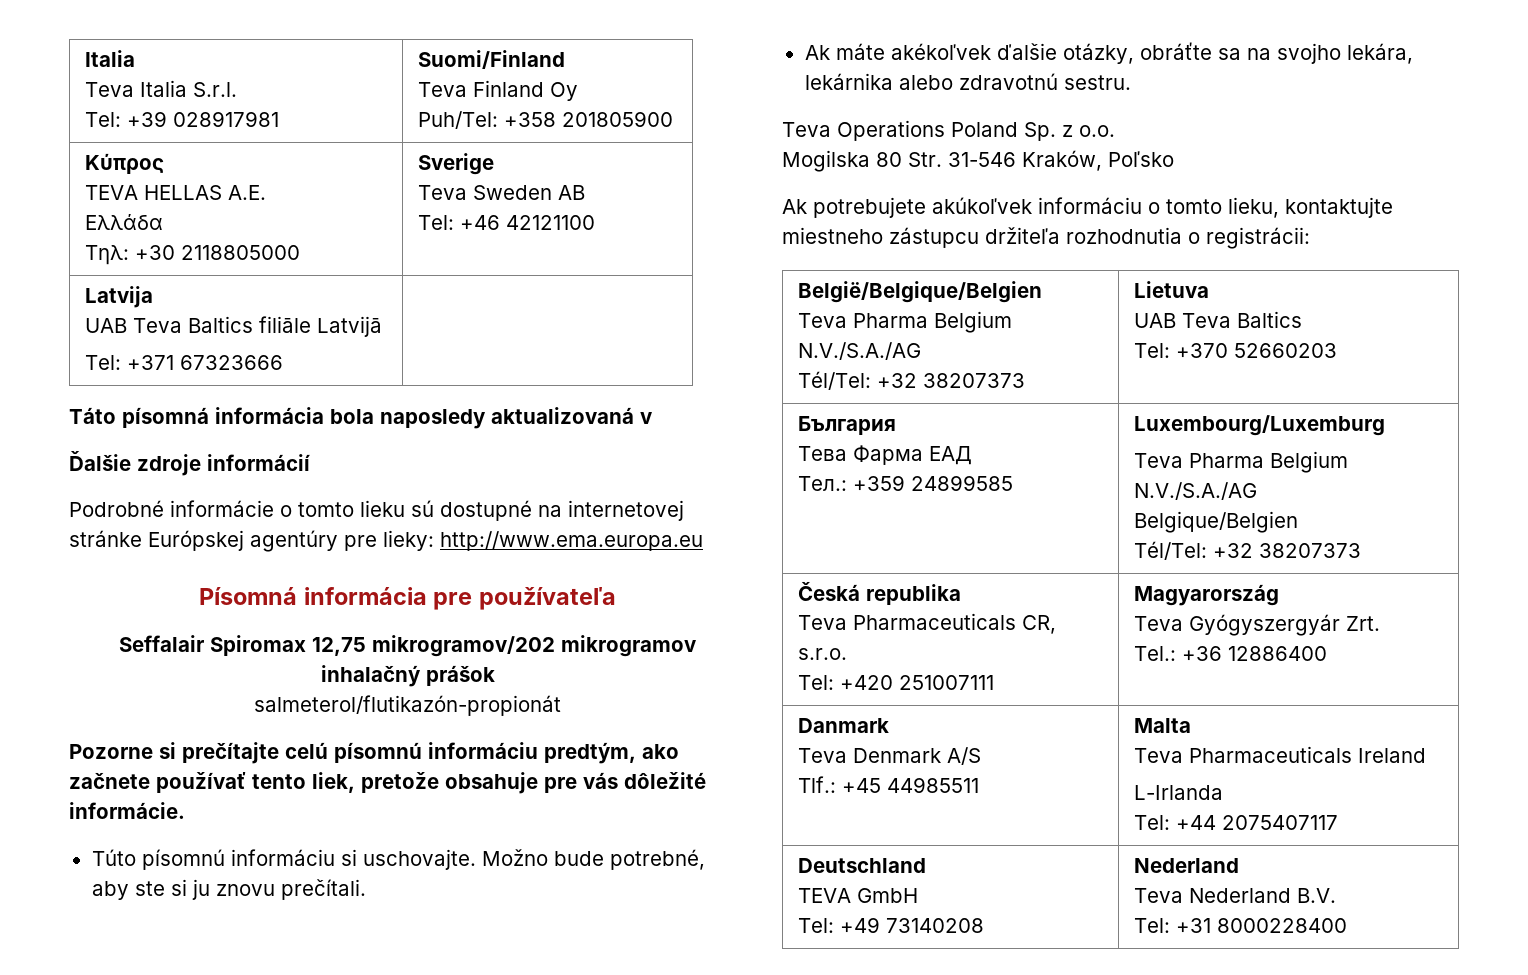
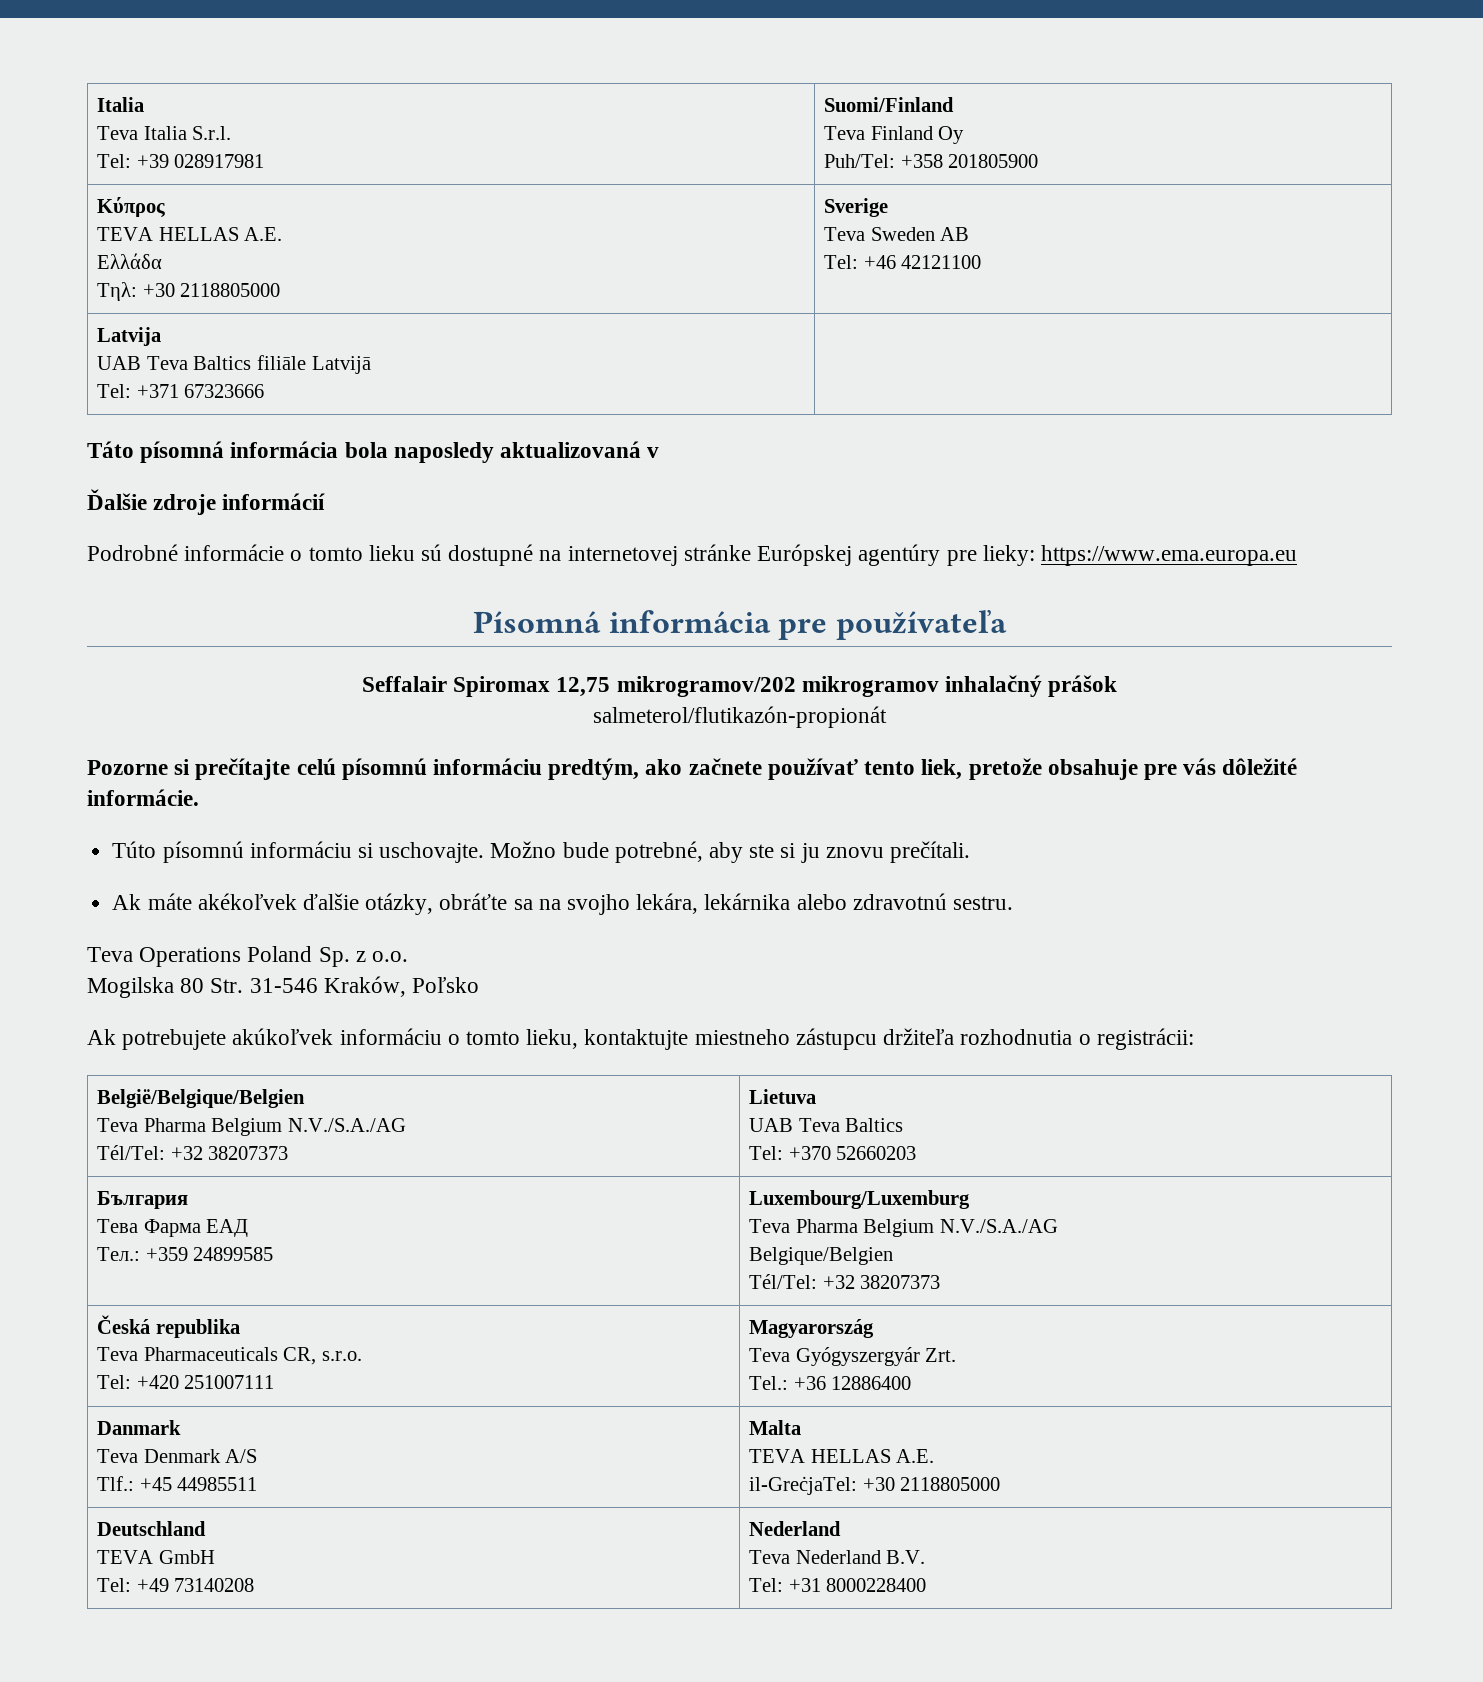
[440,531,703,551] http://www.ema.europa.eu -> [1040,545,1297,566] https://www.ema.europa.eu
[1133,746,1426,763] [1133,785,1223,800] [1133,815,1338,830] Teva Pharmaceuticals Ireland // L-Irlanda // Tel: +44 2075407117 -> [749,1449,935,1463] [749,1476,1001,1495] TEVA HELLAS A.E. // il-GreċjaTel: +30 2118805000

